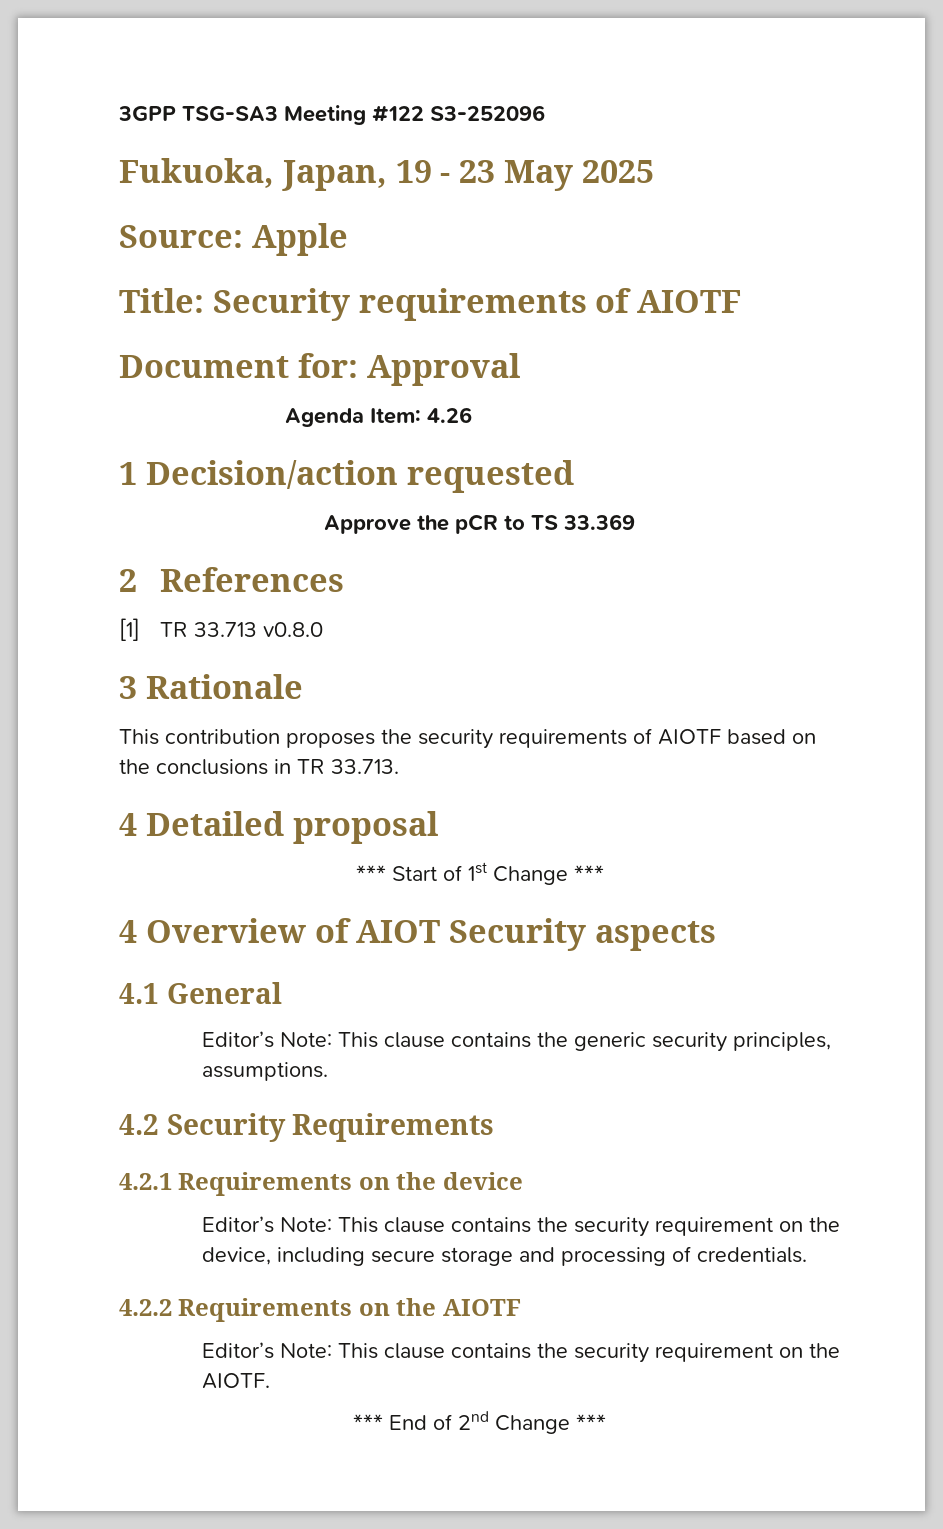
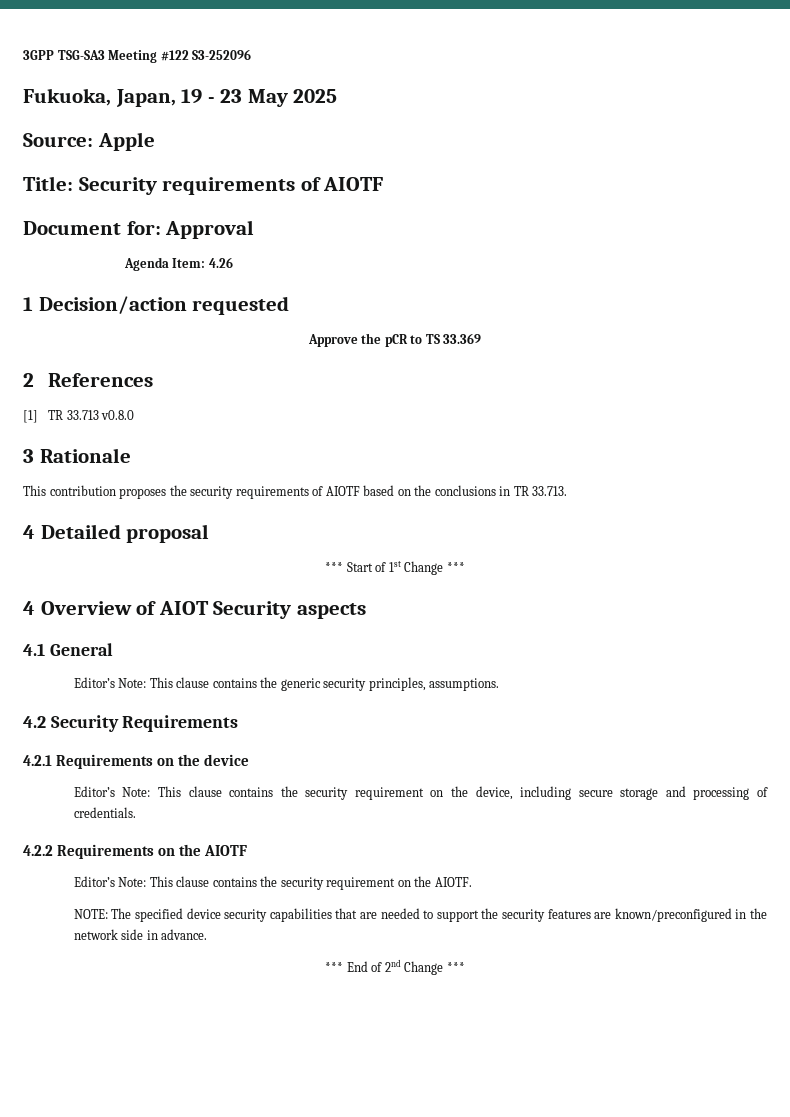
(270, 1381) none -> [73,908,767,922] [73,929,208,940] // NOTE: The specified device security capabilities that are needed to support the security features are known/preconfigured in the network side in advance.

